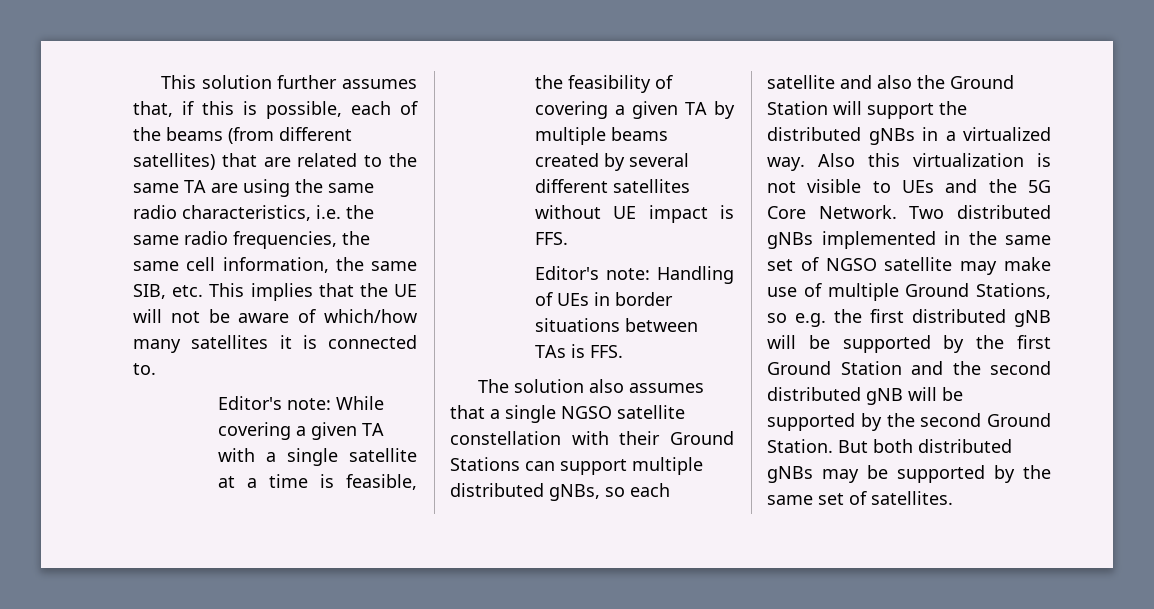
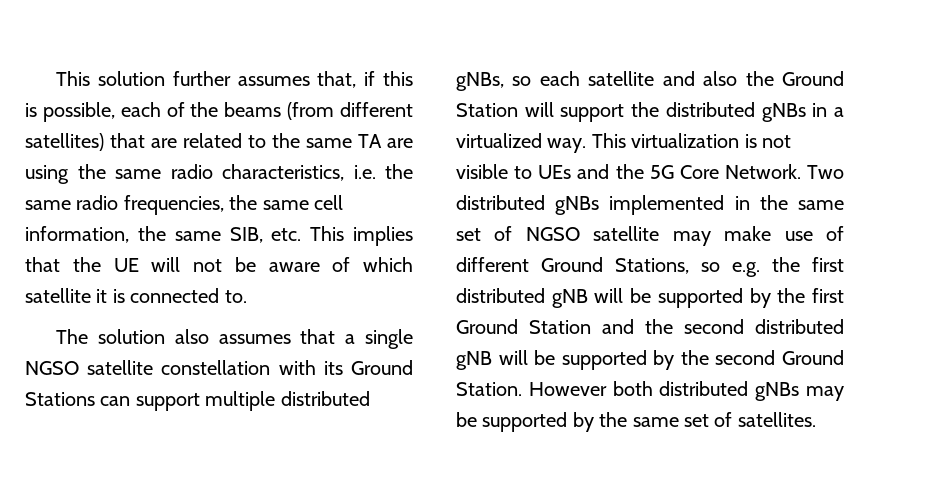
[324,309,417,323] [133,335,269,353] which/how many satellites -> [363,257,413,272] [25,288,91,303] which satellite
[218,396,385,410] [218,422,385,440] [218,448,417,466] [218,474,417,490] [535,75,674,93] [535,101,735,119] [535,127,669,145] [535,153,690,171] [535,179,691,193] [535,205,734,223] [535,232,569,245] [535,266,734,284] [535,292,674,306] [535,318,699,332] [535,344,624,358] // Editor's note: While covering a given TA with a single satellite at a time is feasible, the feasibility of covering a given TA by multiple beams created by several different satellites without UE impact is FFS. // Editor's note: Handling of UEs in border situations between TAs is FFS. -> (247, 296) none
[619,431,661,445] their -> [323,361,343,375] its
[818,153,900,167] Also this -> [591,133,626,148] This
[827,283,899,301] multiple -> [456,257,529,272] different
[838,440,868,453] But -> [528,382,607,396] However

